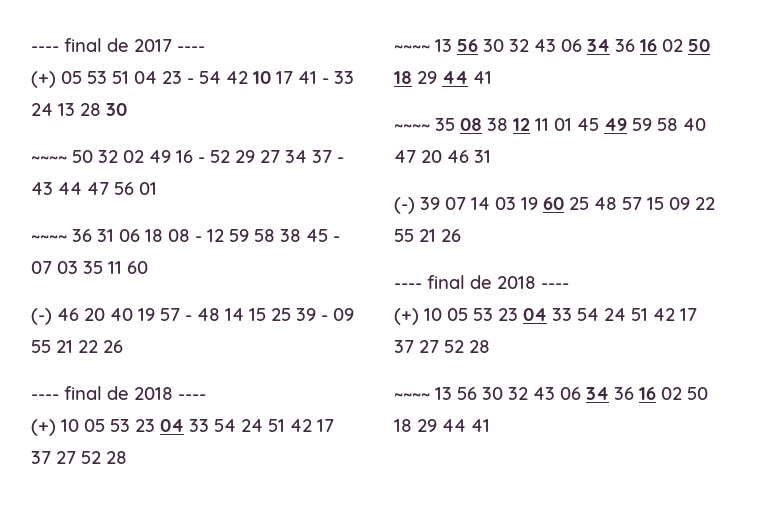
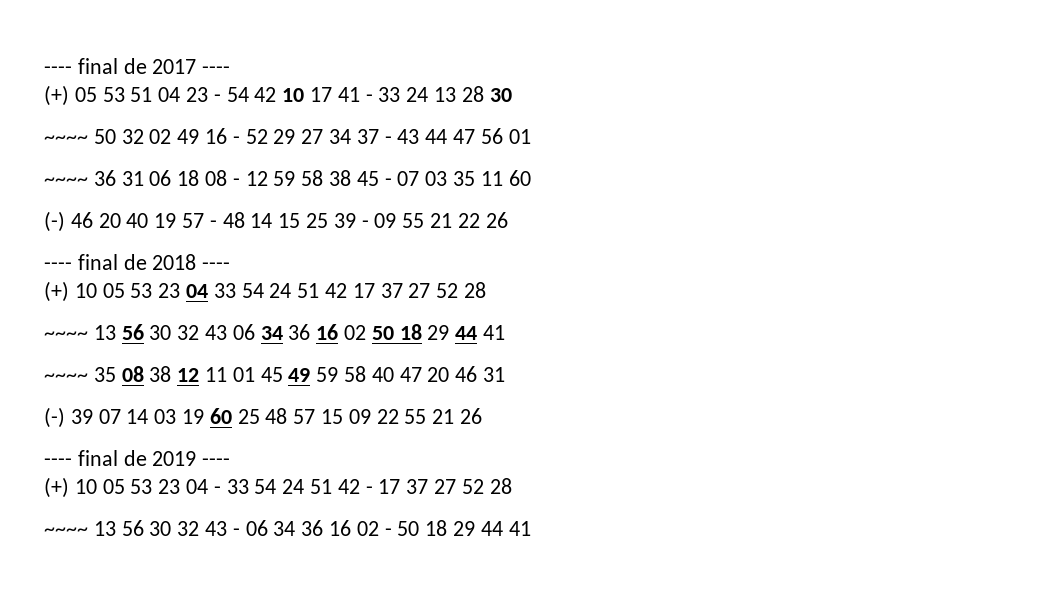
[497,276,569,289] [394,308,675,325] 2018 ---- // (+) 10 05 53 23 04 33 54 24 51 42 -> [152,451,231,466] [44,477,373,498] 2019 ---- // (+) 10 05 53 23 04 - 33 54 24 51 42 -
[560,387,682,400] 06 34 36 16 02 -> [232,520,392,536] - 06 34 36 16 02 -

